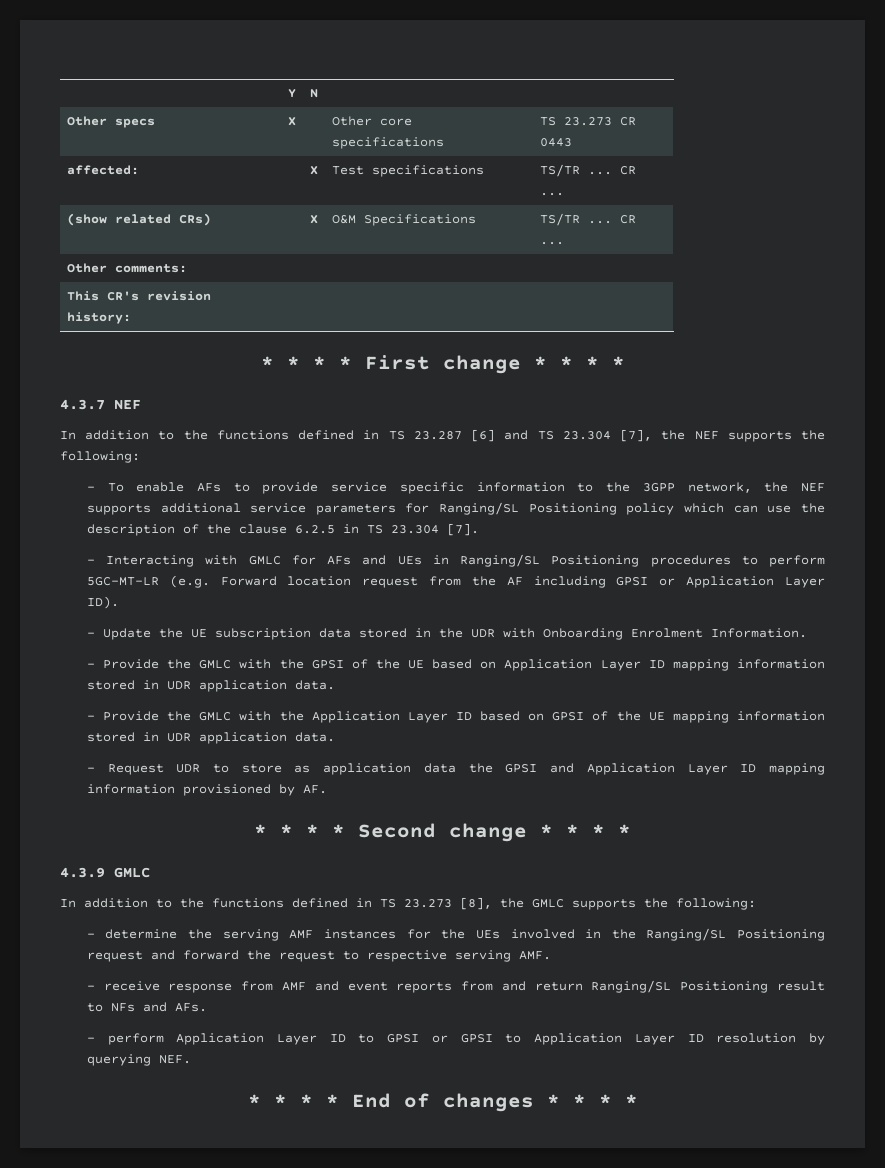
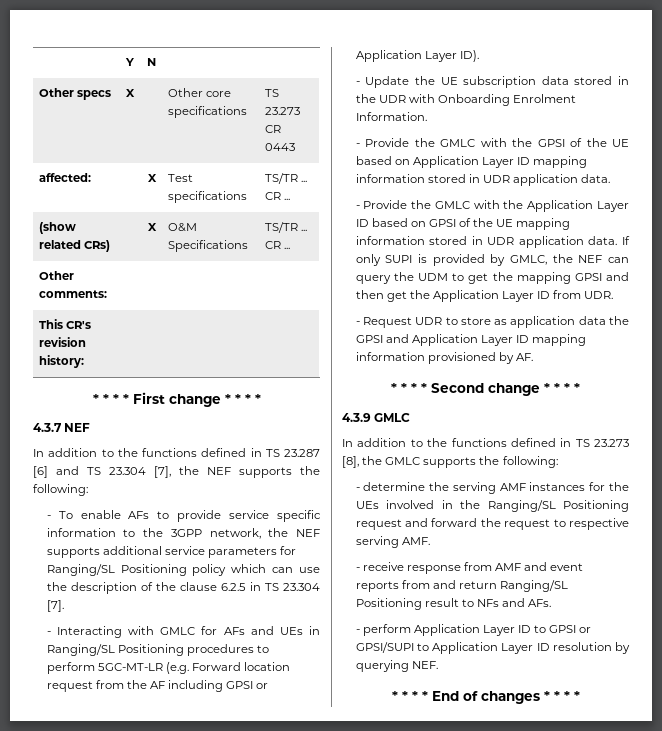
(335, 737) none -> [622,236,630,245] [355,254,629,266] [355,272,629,284] [355,290,614,302] If only SUPI is provided by GMLC, the NEF can query the UDM to get the mapping GPSI and then get the Application Layer ID from UDR.
[460,1034,493,1043] GPSI -> [355,642,414,653] GPSI/SUPI

